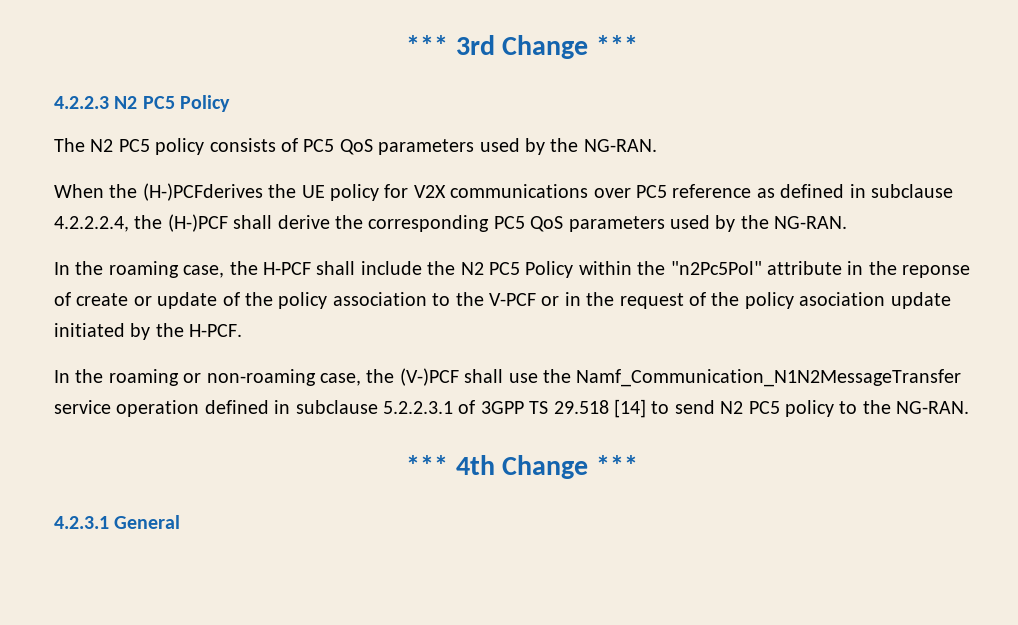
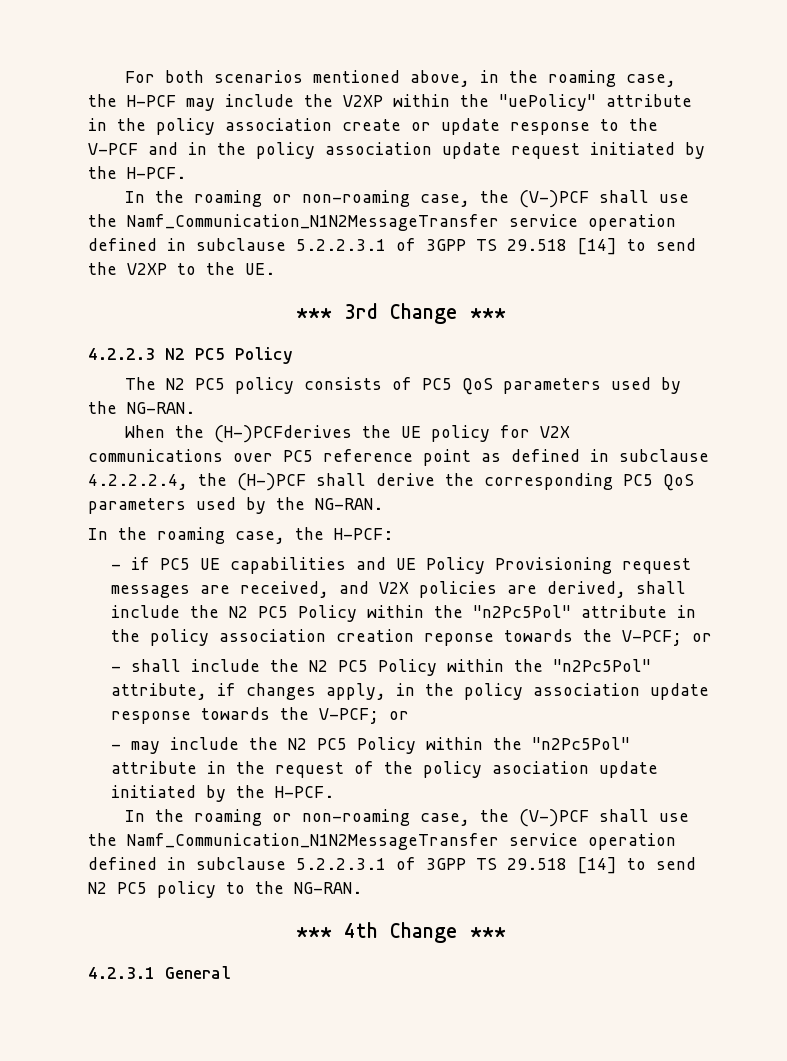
(406, 45) none -> [124,70,676,87] [88,94,692,111] [88,118,658,135] [88,142,705,159] [88,166,186,179] [124,190,689,208] [88,214,676,231] [88,238,696,255] [88,262,275,275] For both scenarios mentioned above, in the roaming case, the H-PCF may include the V2XP within the "uePolicy" attribute in the policy association create or update response to the V-PCF and in the policy association update request initiated by the H-PCF. // In the roaming or non-roaming case, the (V-)PCF shall use the Namf_Communication_N1N2MessageTransfer service operation defined in subclause 5.2.2.3.1 of 3GPP TS 29.518 [14] to send the V2XP to the UE. //
(752, 191) none -> [423,449,471,466] point
[263,262,311,275] H-PCF -> [334,528,393,540] [110,557,691,574] [110,581,626,598] H-PCF: // - if PC5 UE capabilities and UE Policy Provisioning request messages are received, and V2X policies are derived,
[902,265,971,278] [54,292,560,309] reponse of create or update of the policy association to the V-PCF or -> [149,629,712,646] [110,659,651,676] [110,683,709,700] [110,707,409,724] [110,737,630,754] [110,761,197,774] policy association creation reponse towards the V-PCF; or // - shall include the N2 PC5 Policy within the "n2Pc5Pol" attribute, if changes apply, in the policy association update response towards the V-PCF; or // - may include the N2 PC5 Policy within the "n2Pc5Pol" attribute

